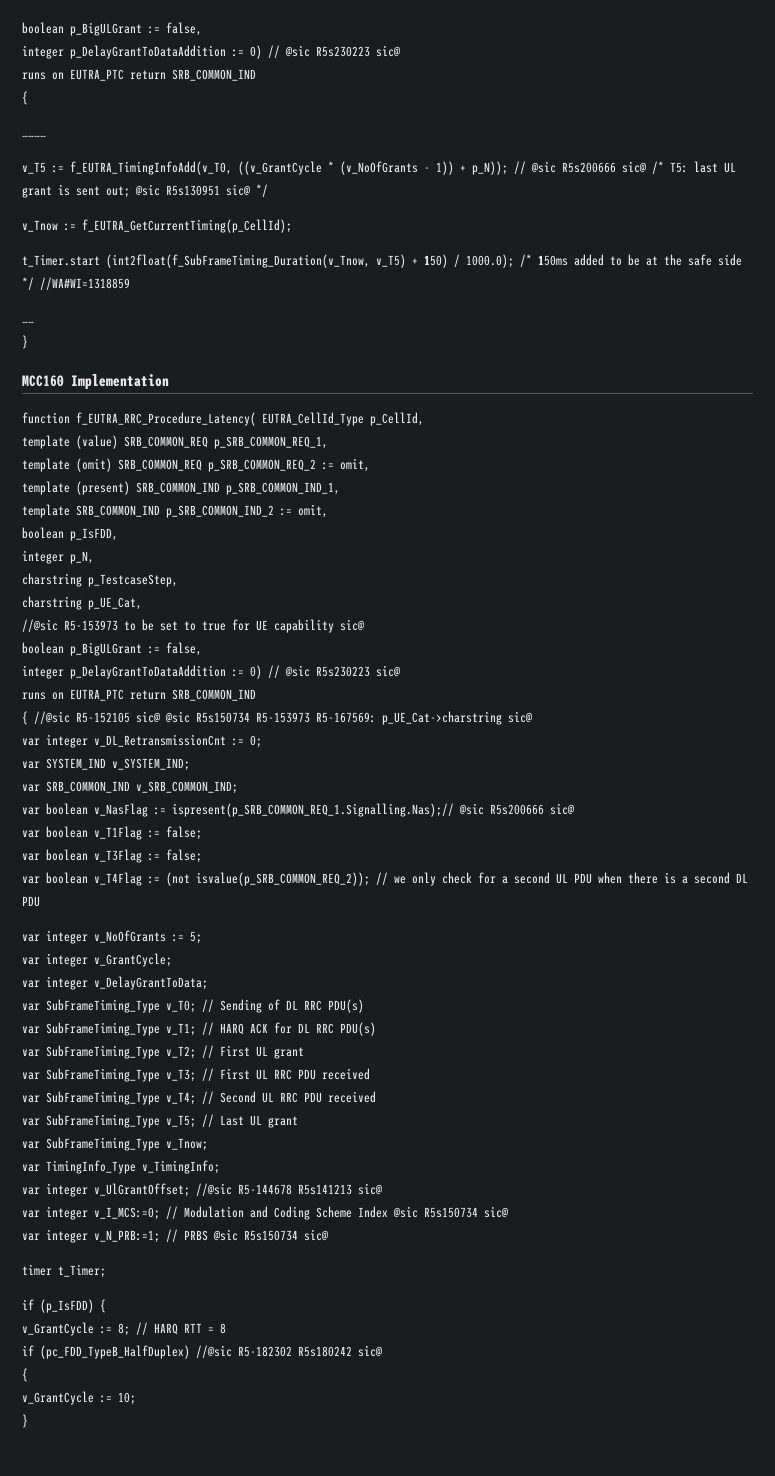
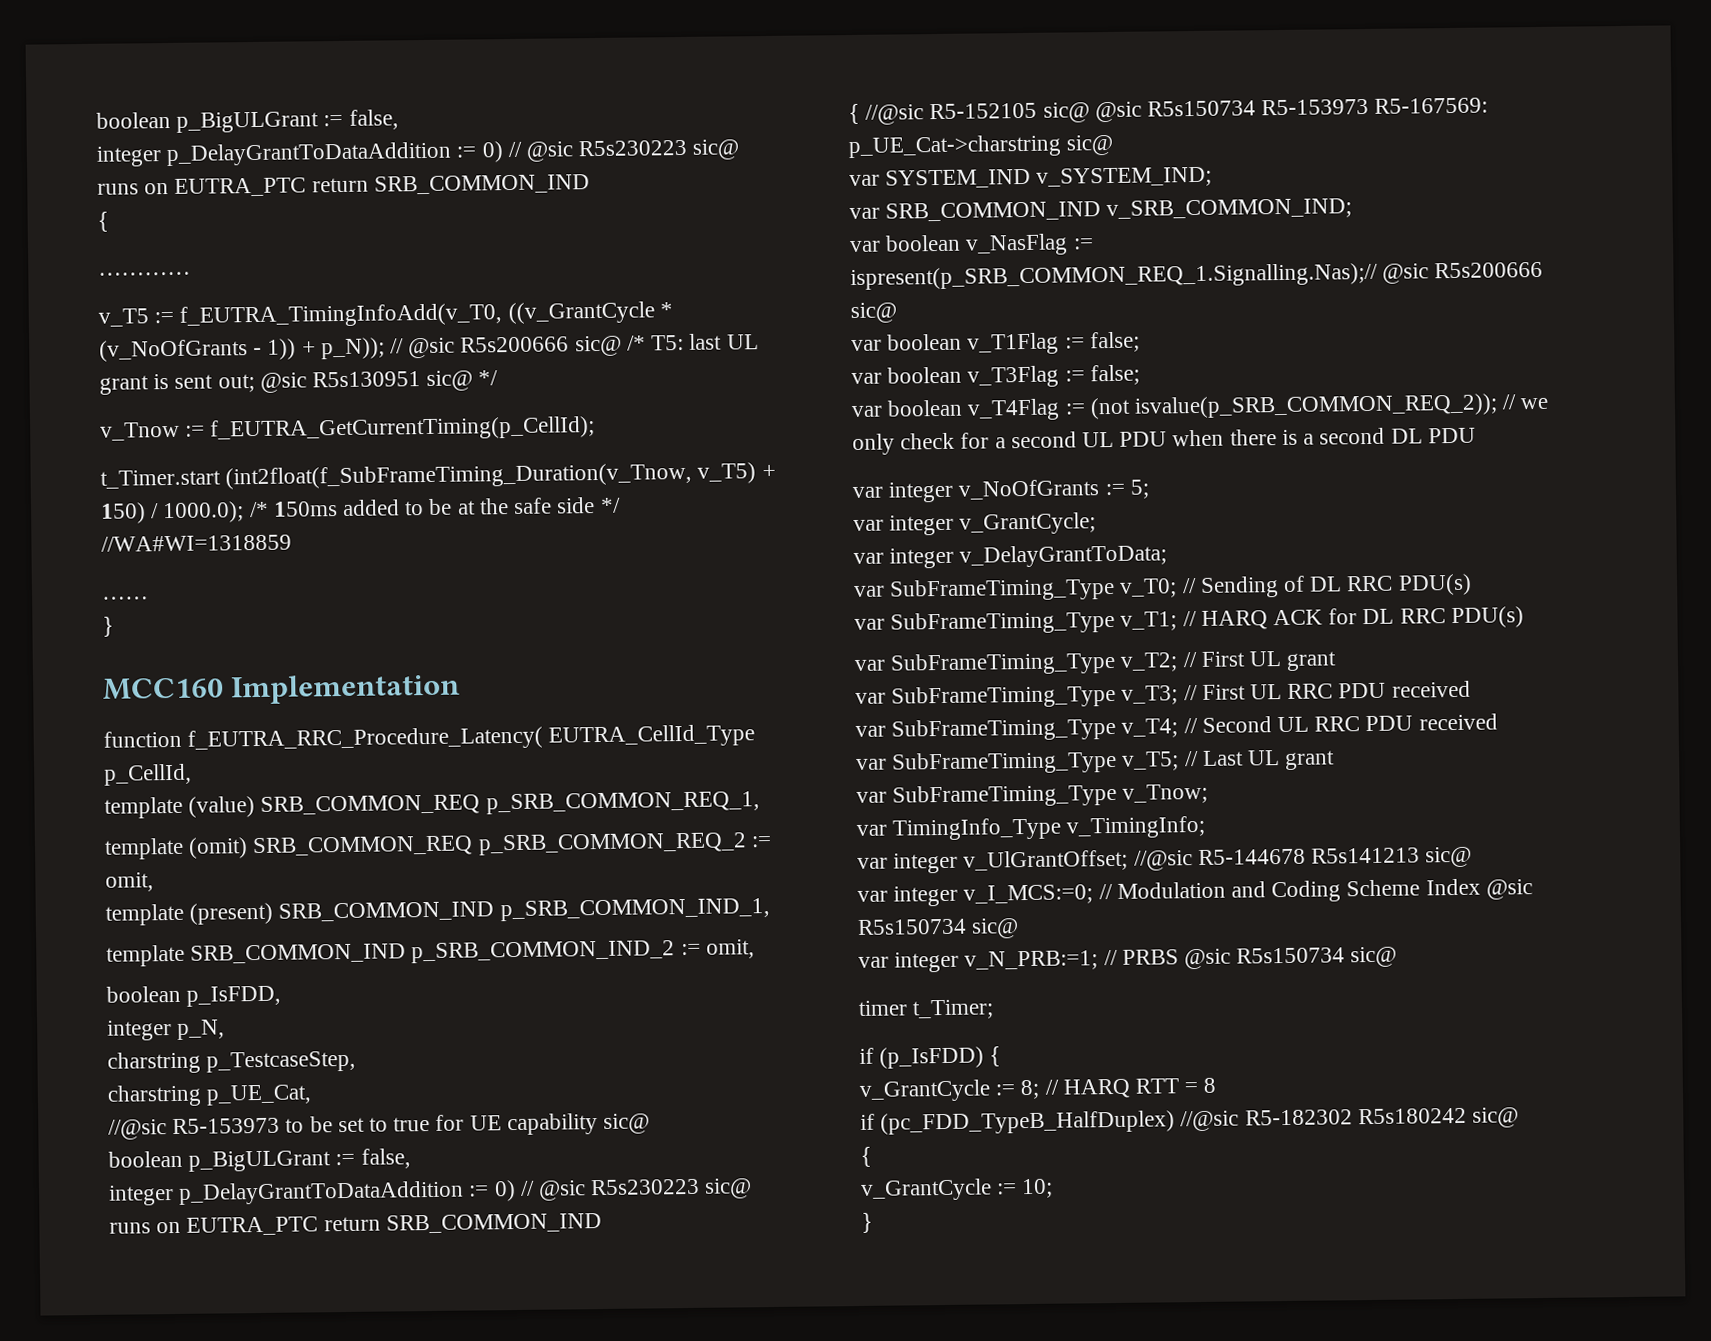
[22,734,262,748] // var integer v_DL_RetransmissionCnt := 0; -> (1114, 145) none

